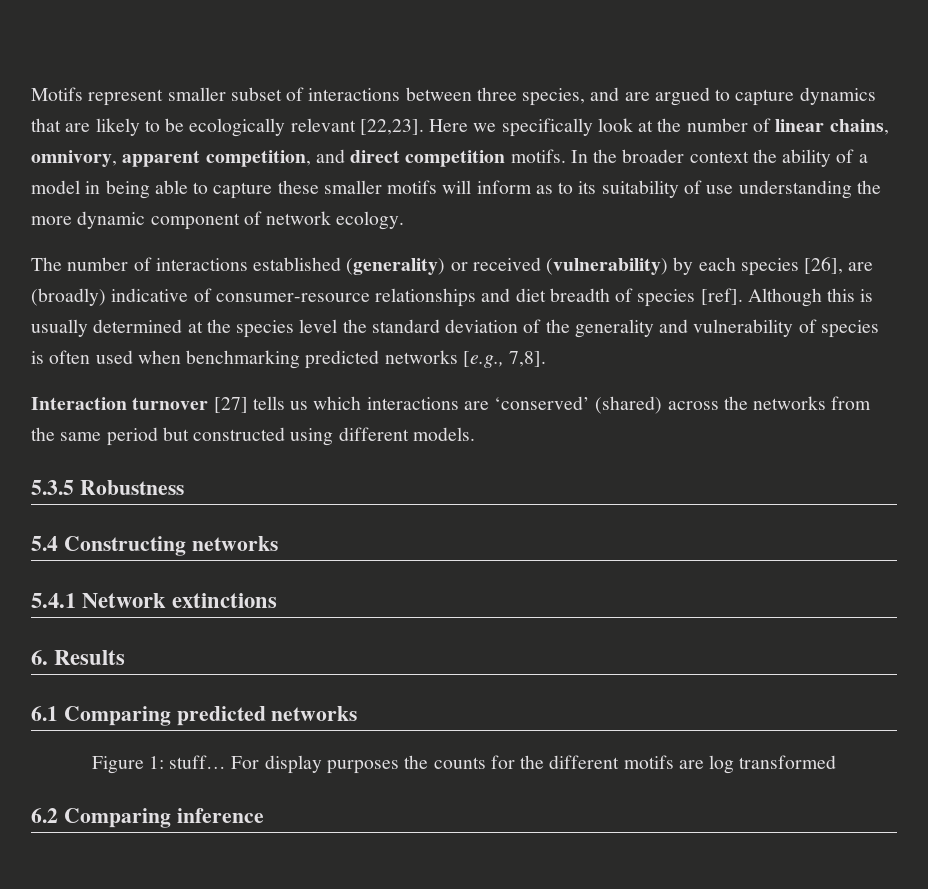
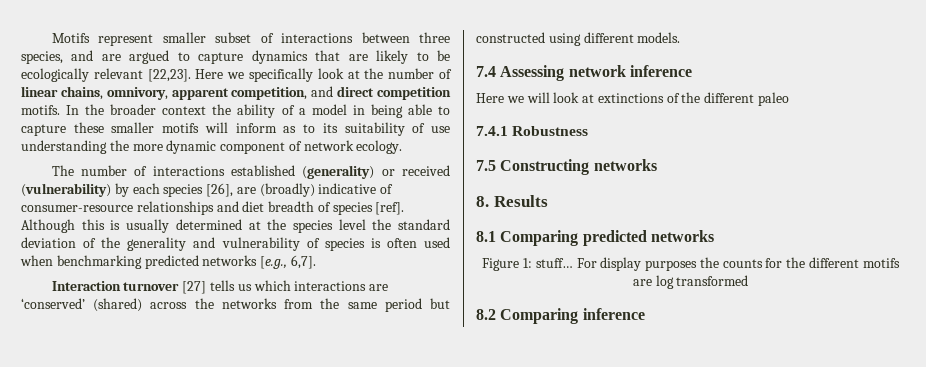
[509,351,547,367] 7,8]. -> [290,255,316,269] 6,7].
[31,480,74,495] 5.3.5 -> [476,65,692,81] [476,92,790,106] [476,126,508,136] 7.4 Assessing network inference // Here we will look at extinctions of the different paleo // 7.4.1
[31,536,58,551] 5.4 -> [476,160,496,171] 7.5
[31,593,278,608] [31,650,48,665] 5.4.1 Network extinctions // 6. -> [476,196,489,207] 8.
[31,706,58,721] 6.1 -> [476,231,496,242] 8.1
[31,808,58,823] 6.2 -> [476,309,496,320] 8.2

